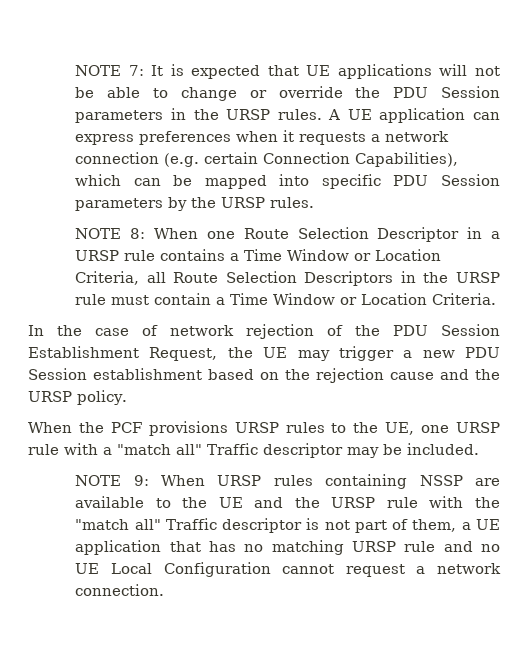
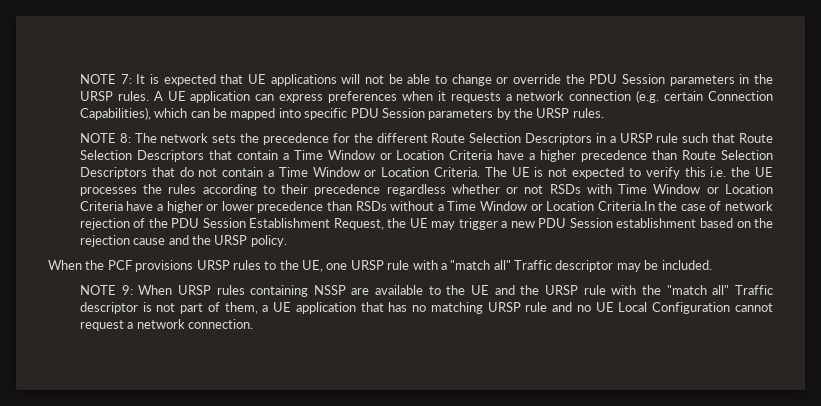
[153,227,460,242] When one Route Selection Descriptor -> [134,133,593,145] The network sets the precedence for the different Route Selection Descriptors
[160,249,442,261] [75,271,501,286] [75,294,150,305] contains a Time Window or Location Criteria, all Route Selection Descriptors in the URSP rule must -> [682,133,774,143] [79,150,774,162] [79,167,218,179] such that Route Selection Descriptors that contain a Time Window or Location Criteria have a higher precedence than Route Selection Descriptors that do not
[28,325,44,336] // In -> [484,167,773,179] [79,184,774,196] [79,201,655,213] The UE is not expected to verify this i.e. the UE processes the rules according to their precedence regardless whether or not RSDs with Time Window or Location Criteria have a higher or lower precedence than RSDs without a Time Window or Location Criteria.In

